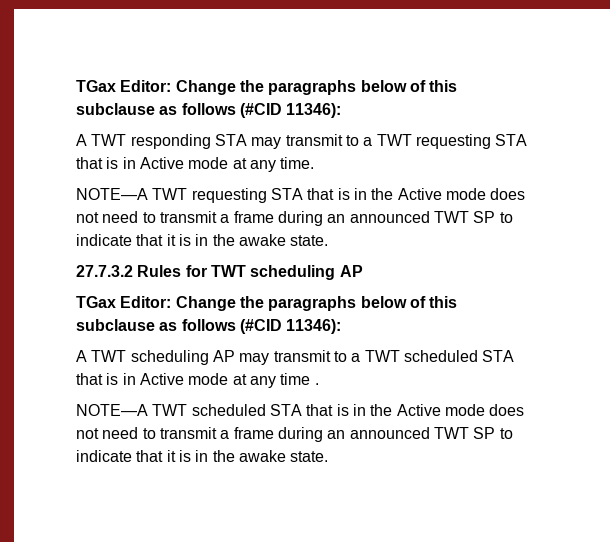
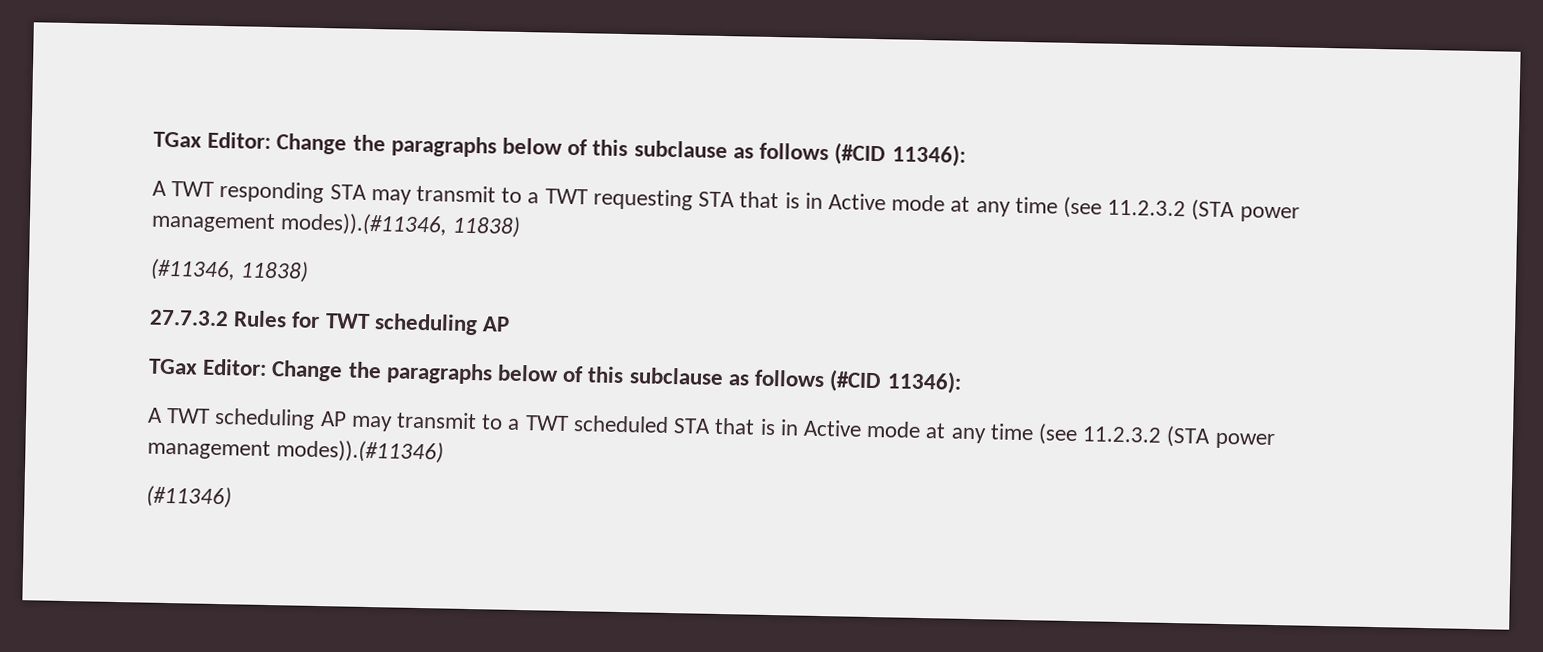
[280,157,315,169] [76,188,526,203] [76,211,513,226] [76,234,329,246] time. // NOTE—A TWT requesting STA that is in the Active mode does not need to transmit a frame during an announced TWT SP to indicate that it is in the awake state. -> [1014,196,1300,223] [151,211,522,238] [150,258,310,283] time (see 11.2.3.2 (STA power management modes)).(#11346, 11838) // (#11346, 11838)
[314,383,319,385] [76,404,525,416] [76,427,513,442] [76,450,329,462] . // NOTE—A TWT scheduled STA that is in the Active mode does not need to transmit a frame during an announced TWT SP to indicate that it is in the awake state. -> [1037,423,1275,450] [147,438,445,464] [146,485,232,509] (see 11.2.3.2 (STA power management modes)).(#11346) // (#11346)

